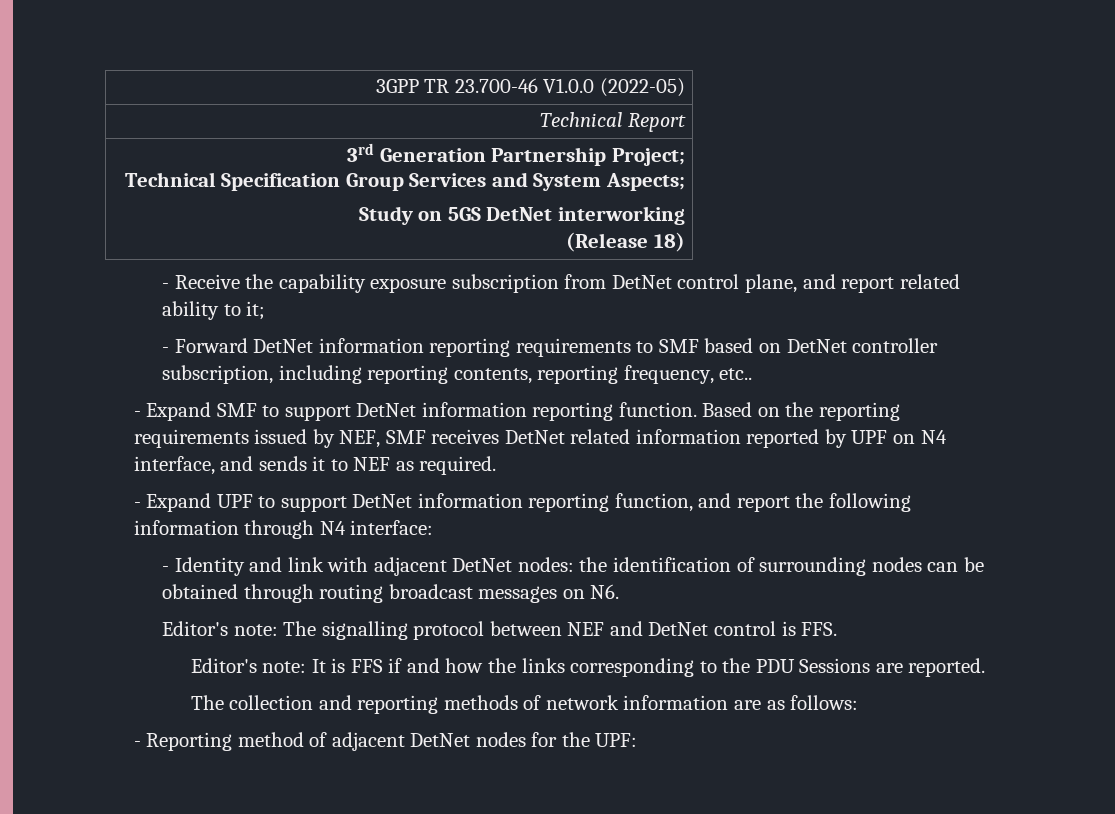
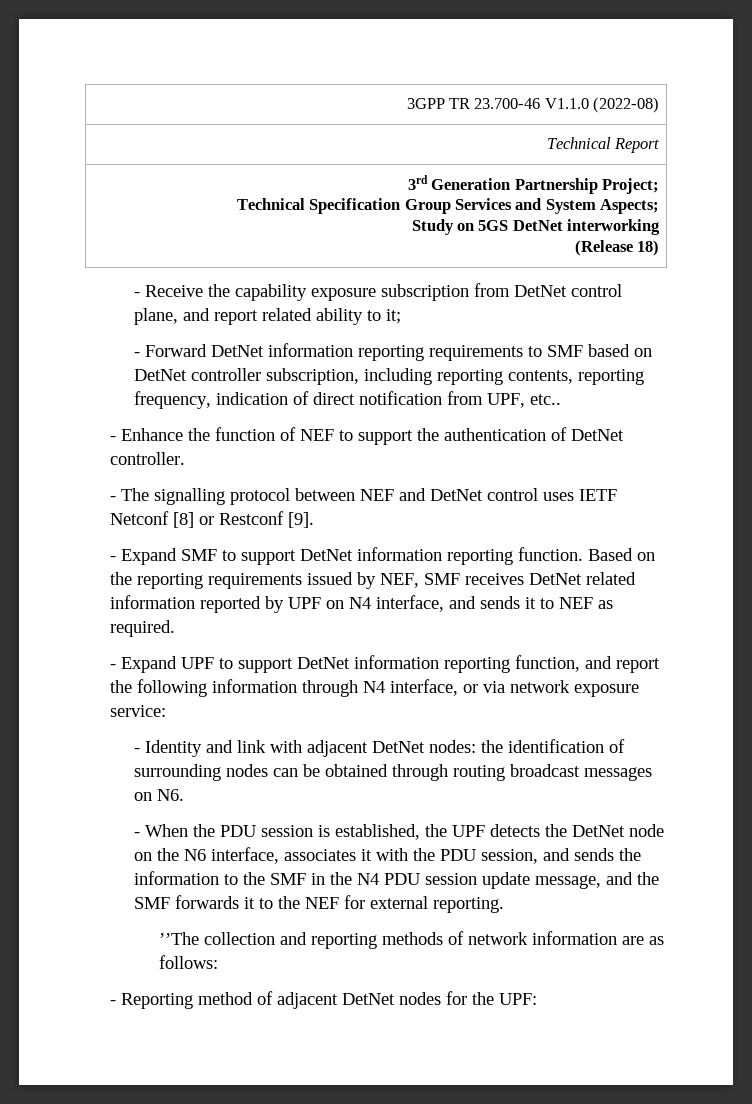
[543,78,685,97] V1.0.0 (2022-05) -> [544,97,660,113] V1.1.0 (2022-08)
[719,368,753,380] etc.. -> [216,391,562,408] [109,427,624,445] [109,452,185,465] [109,488,617,505] [109,511,314,528] indication of direct notification from UPF, etc.. // - Enhance the function of NEF to support the authentication of DetNet controller. // - The signalling protocol between NEF and DetNet control uses IETF Netconf [8] or Restconf [9].
[350,520,434,535] interface: -> [389,679,639,697] [109,705,166,717] interface, or via network exposure service:
[162,621,838,640] [190,658,986,677] [190,695,224,710] Editor's note: The signalling protocol between NEF and DetNet control is FFS. // Editor's note: It is FFS if and how the links corresponding to the PDU Sessions are reported. // The -> [134,824,665,840] [134,847,642,864] [134,871,660,889] [134,895,505,913] [159,932,200,945] - When the PDU session is established, the UPF detects the DetNet node on the N6 interface, associates it with the PDU session, and sends the information to the SMF in the N4 PDU session update message, and the SMF forwards it to the NEF for external reporting. // ’’The

